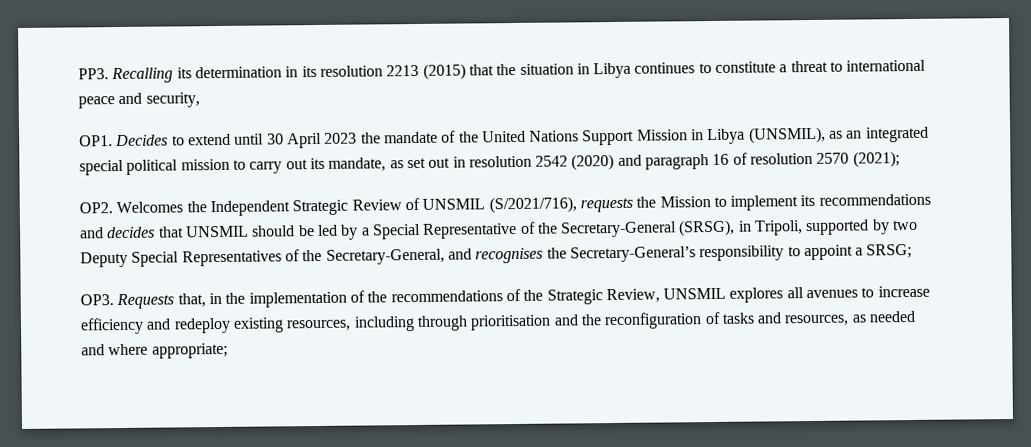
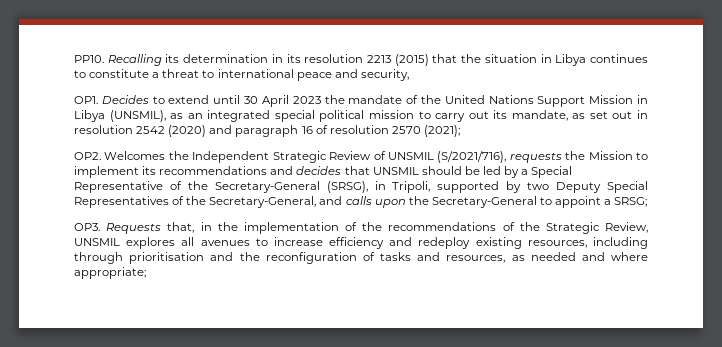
[78,68,109,80] PP3. -> [74,55,104,63] PP10.
[475,245,785,264] recognises the Secretary-General’s responsibility -> [345,196,537,208] calls upon the Secretary-General

